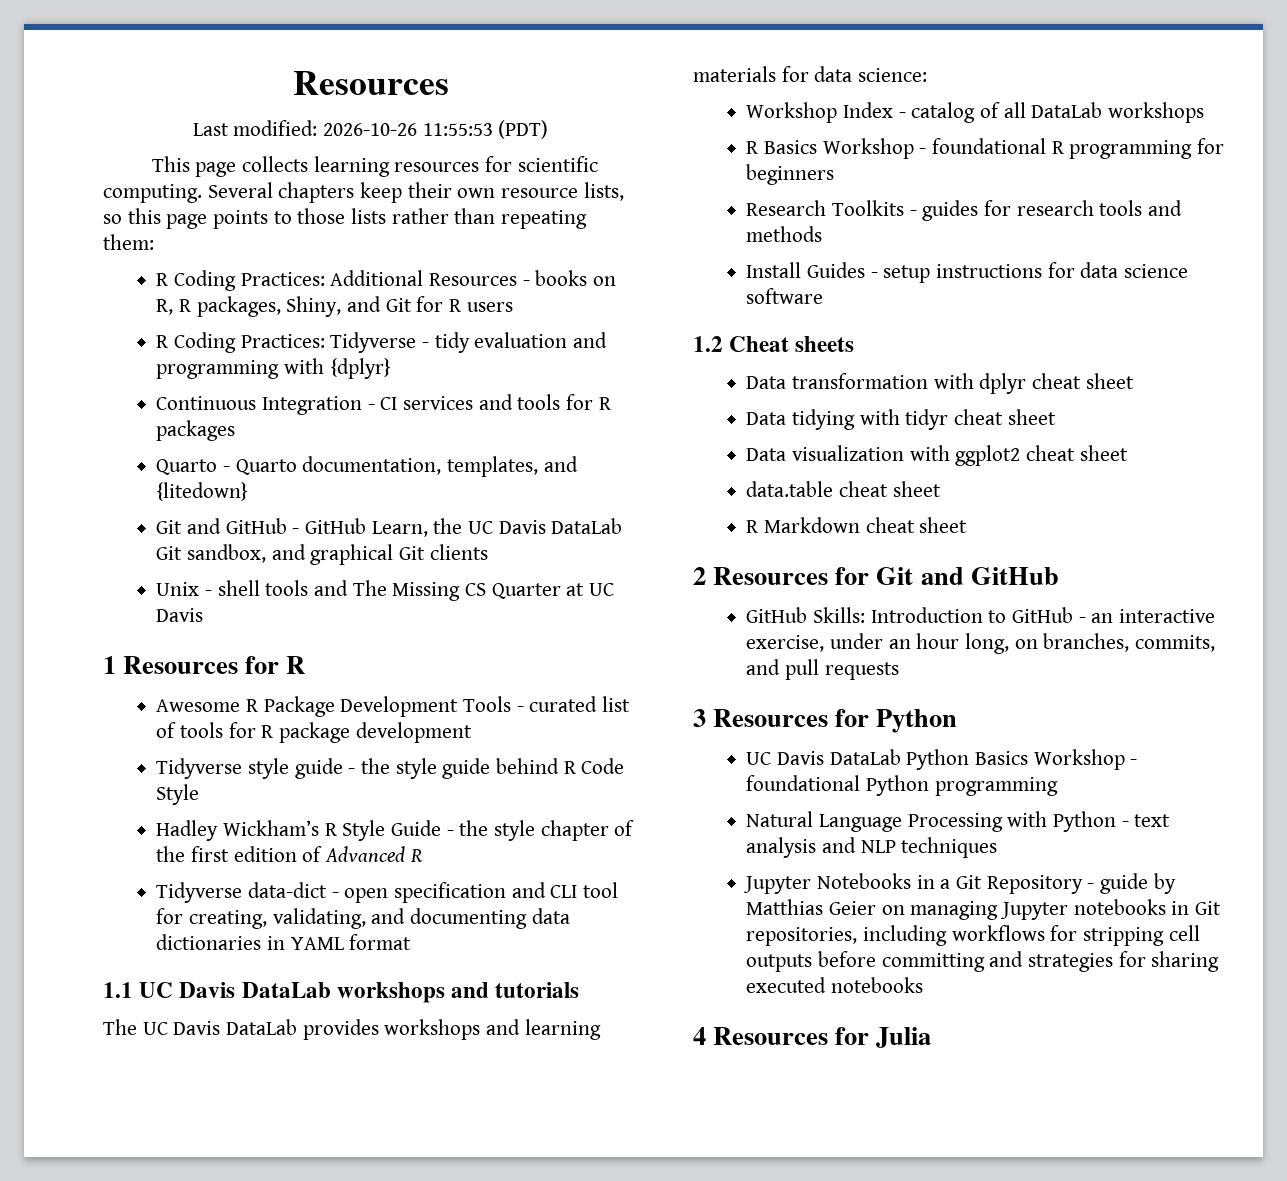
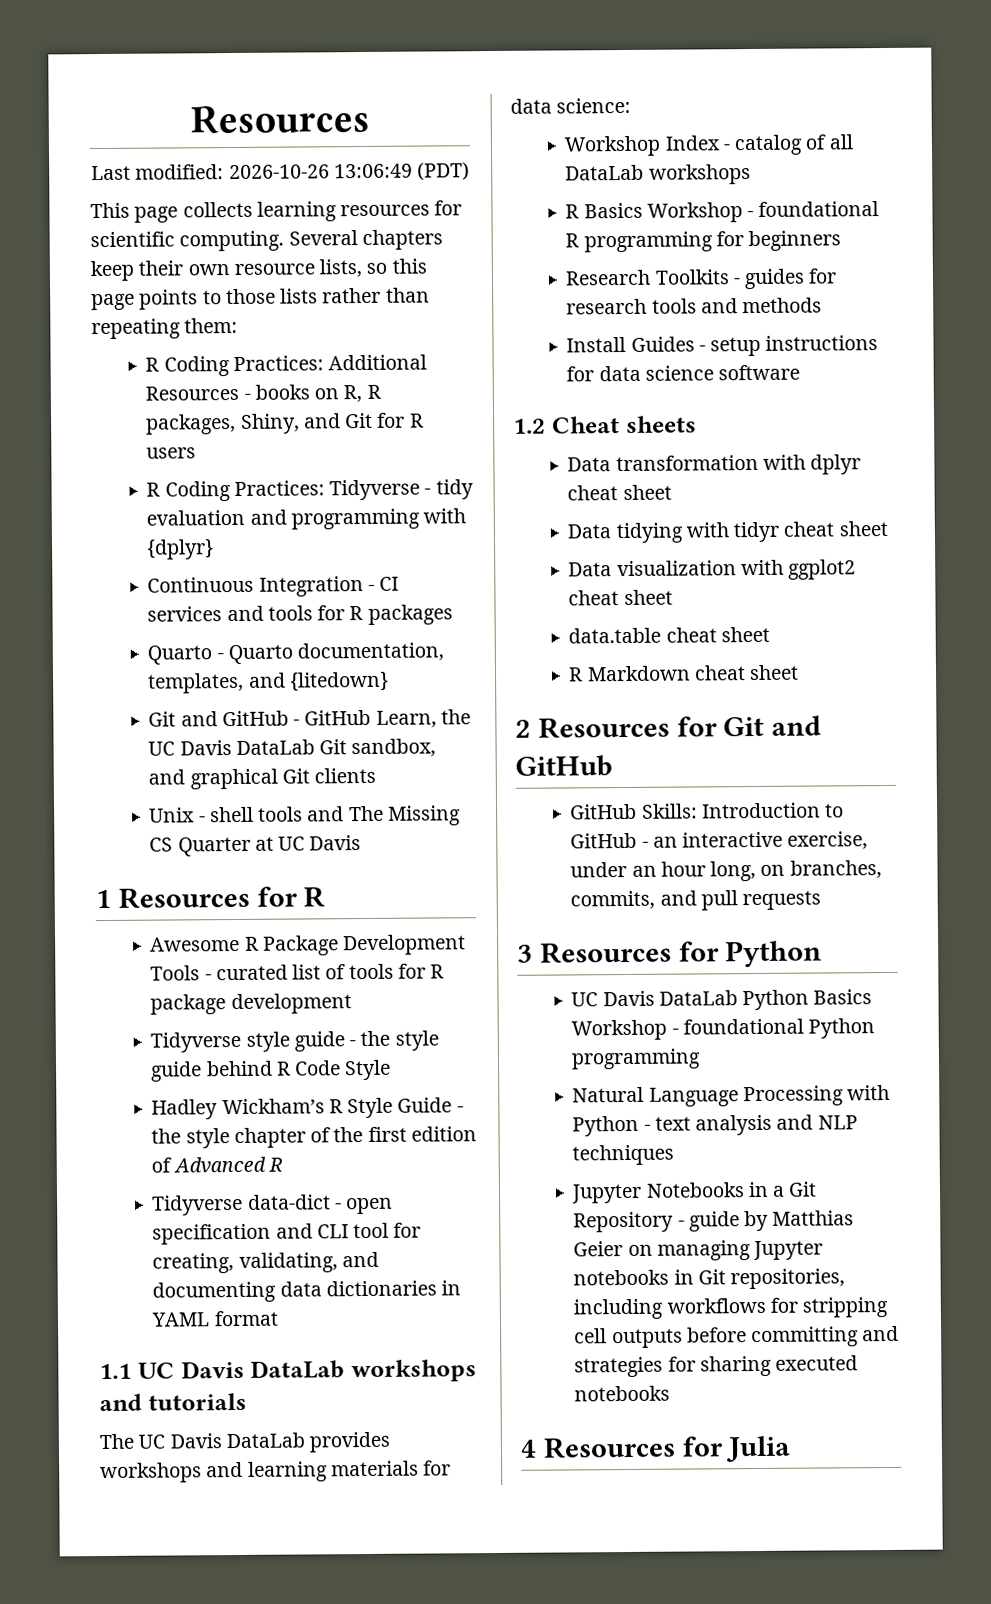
[422,123,493,136] 11:55:53 -> [333,163,413,179] 13:06:49

